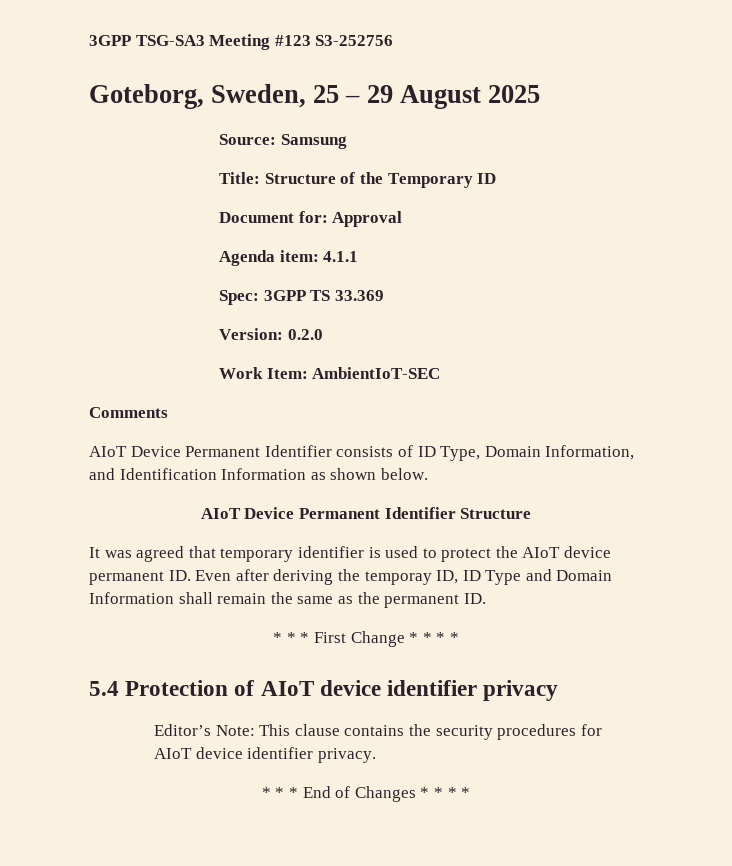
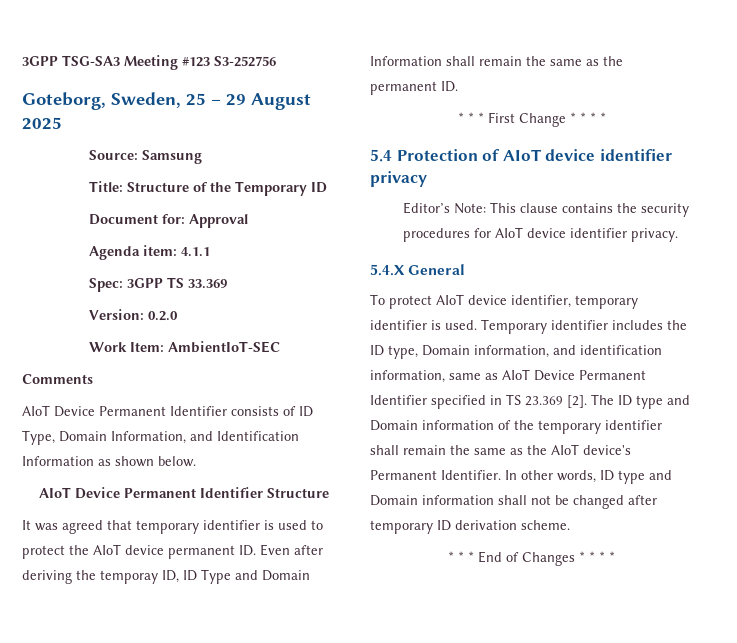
(376, 755) none -> [370,264,466,276] [370,294,638,309] [370,319,687,334] [370,345,662,359] [370,369,646,383] [370,394,690,409] [370,420,662,434] [370,444,631,455] [370,470,672,484] [370,495,657,509] [370,520,570,534] // 5.4.X General // To protect AIoT device identifier, temporary identifier is used. Temporary identifier includes the ID type, Domain information, and identification information, same as AIoT Device Permanent Identifier specified in TS 23.369 [2]. The ID type and Domain information of the temporary identifier shall remain the same as the AIoT device's Permanent Identifier. In other words, ID type and Domain information shall not be changed after temporary ID derivation scheme.

